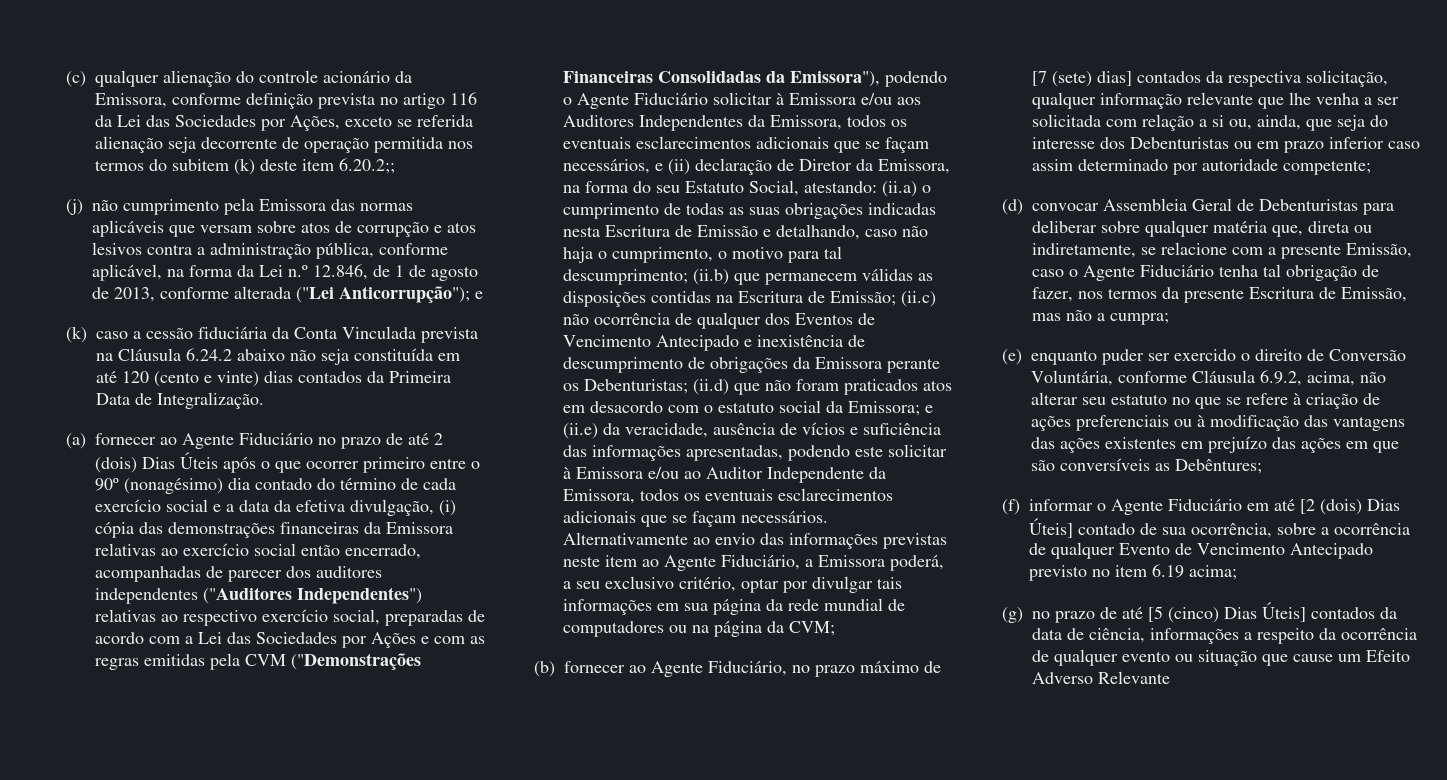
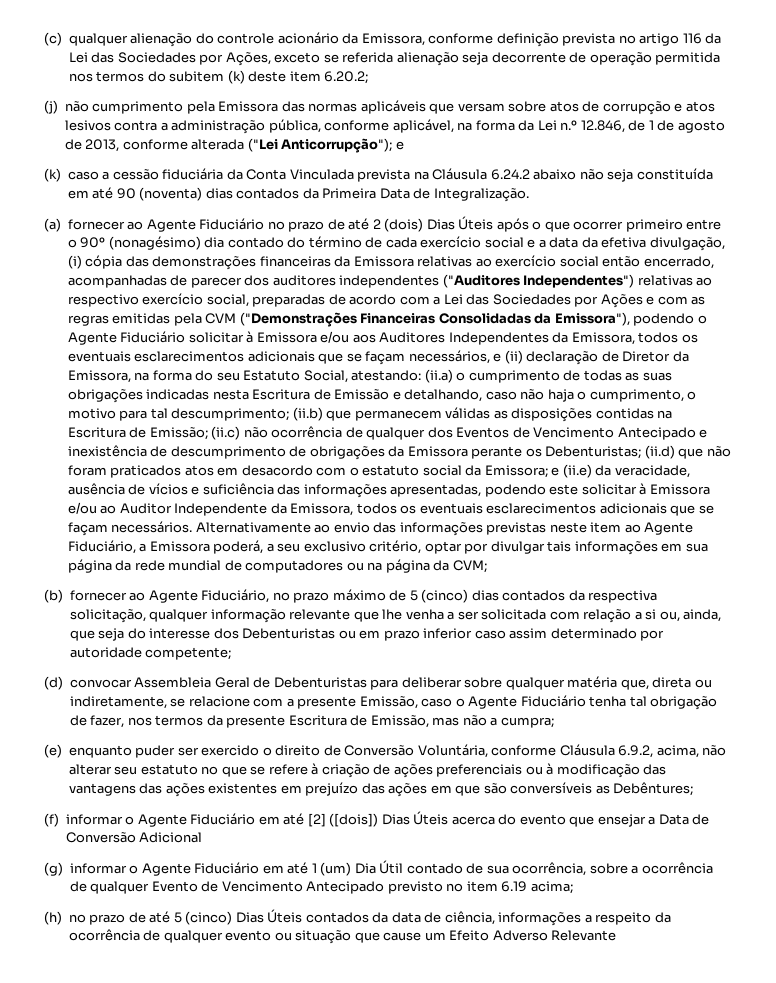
[339,158,395,174] 6.20.2;; -> [324,71,369,84] 6.20.2;
[122,371,259,387] 120 (cento e vinte) -> [116,187,203,201] 90 (noventa)
[1032,71,1132,87] [7 (sete) dias] -> [409,589,499,603] 5 (cinco) dias
[1300,499,1400,515] [1029,518,1073,538] [2 (dois) Dias Úteis] -> [307,811,710,827] [65,832,203,843] [44,860,404,876] [2] ([dois]) Dias Úteis acerca do evento que ensejar a Data de Conversão Adicional // (g) informar o Agente Fiduciário em até 1 (um) Dia Útil
[1002,606,1163,623] (g) no prazo de até [5 -> [44,911,182,925] (h) no prazo de até 5
[1262,602,1306,622] Úteis] -> [267,909,303,923] Úteis

